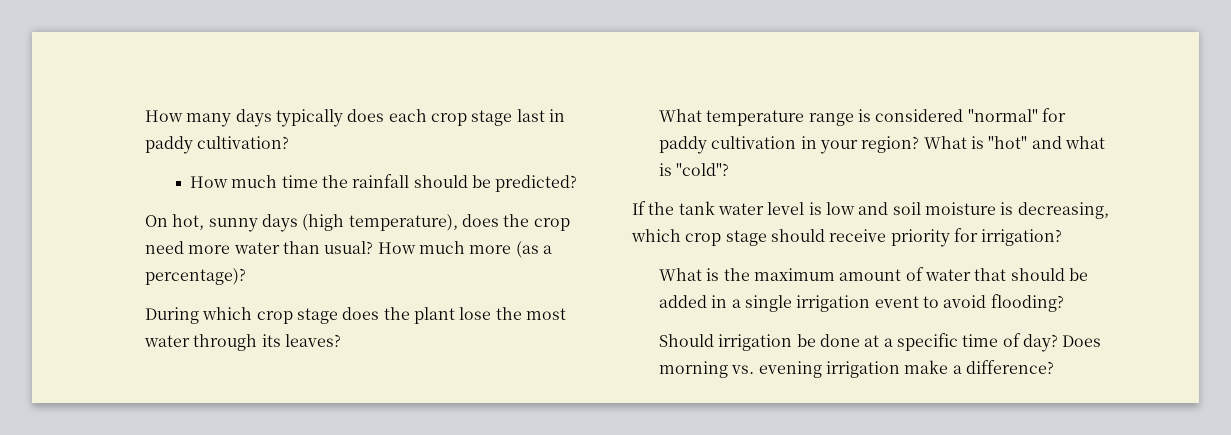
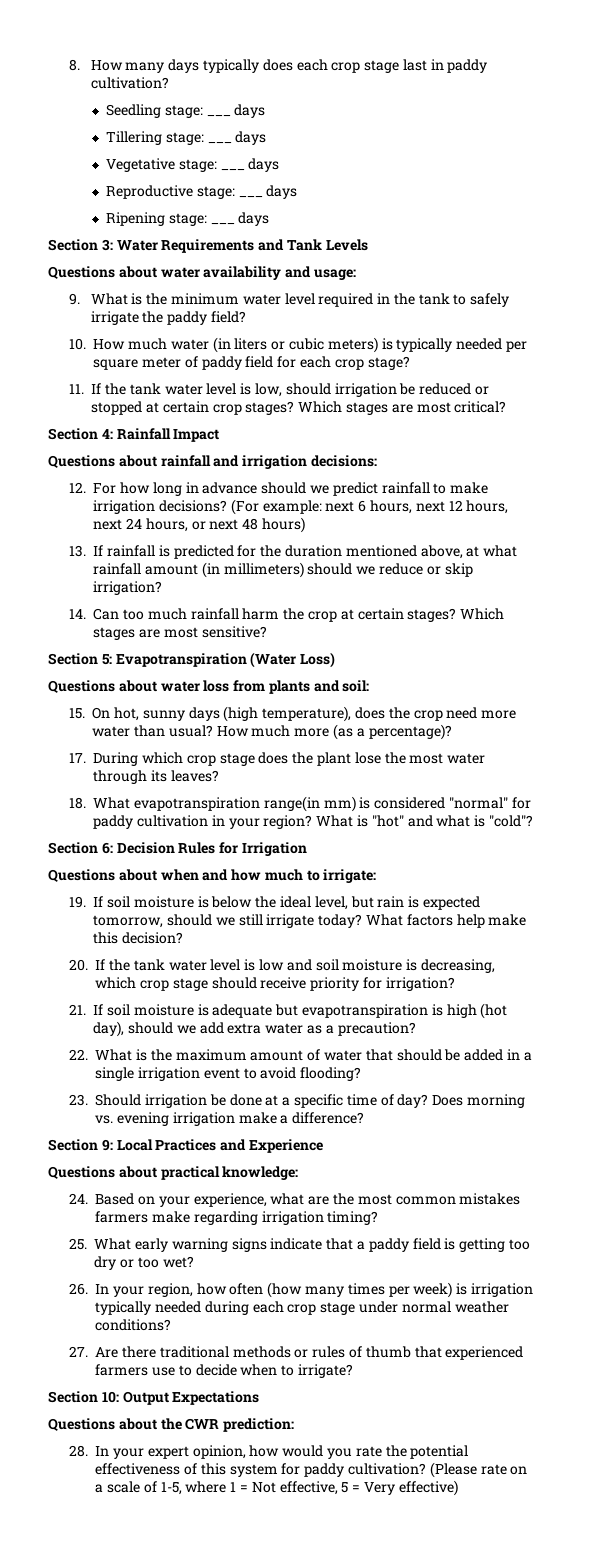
(145, 116) none -> [69,59,81,71] 8.
[189,174,578,192] How much time the rainfall should be predicted? // -> [106,104,266,118] [106,131,267,145] [106,158,280,172] [106,185,298,199] [106,212,270,226] [48,239,368,253] [48,266,356,280] [69,293,510,307] [90,311,247,325] [69,337,527,353] [93,356,410,370] [69,383,489,397] [91,401,507,415] [48,428,220,442] [48,455,377,469] [69,482,489,496] [93,499,509,515] [93,517,306,533] [69,545,518,559] [93,562,473,578] [93,581,163,595] [69,608,505,622] [93,626,267,640] [48,652,336,668] [48,680,370,694] [69,708,86,719] Seedling stage: ___ days // Tillering stage: ___ days // Vegetative stage: ___ days // Reproductive stage: ___ days // Ripening stage: ___ days // Section 3: Water Requirements and Tank Levels // Questions about water availability and usage: // 9. What is the minimum water level required in the tank to safely irrigate the paddy field? // 10. How much water (in liters or cubic meters) is typically needed per square meter of paddy field for each crop stage? // 11. If the tank water level is low, should irrigation be reduced or stopped at certain crop stages? Which stages are most critical? // Section 4: Rainfall Impact // Questions about rainfall and irrigation decisions: // 12. For how long in advance should we predict rainfall to make irrigation decisions? (For example: next 6 hours, next 12 hours, next 24 hours, or next 48 hours) // 13. If rainfall is predicted for the duration mentioned above, at what rainfall amount (in millimeters) should we reduce or skip irrigation? // 14. Can too much rainfall harm the crop at certain stages? Which stages are most sensitive? // Section 5: Evapotranspiration (Water Loss) // Questions about water loss from plants and soil: // 15.
(247, 276) none -> [69,753,87,763] 17.
[659,109,854,126] What temperature range -> [69,796,356,812] 18. What evapotranspiration range(in mm)
(730, 169) none -> [48,842,307,856] [48,869,377,883] [69,896,480,910] [93,914,527,928] [93,932,184,944] [69,959,89,971] Section 6: Decision Rules for Irrigation // Questions about when and how much to irrigate: // 19. If soil moisture is below the ideal level, but rain is expected tomorrow, should we still irrigate today? What factors help make this decision? // 20.
(1063, 237) none -> [69,1003,508,1019] [93,1021,416,1037] [69,1049,89,1060] 21. If soil moisture is adequate but evapotranspiration is high (hot day), should we add extra water as a precaution? // 22.
(1064, 303) none -> [69,1094,89,1106] 23.
(1055, 367) none -> [48,1139,323,1153] [48,1166,299,1180] [69,1193,521,1207] [95,1211,379,1225] [69,1238,530,1252] [94,1256,194,1270] [69,1282,533,1298] [95,1301,509,1315] [95,1319,172,1331] [69,1346,524,1360] [95,1364,354,1378] [48,1391,260,1405] [48,1418,295,1432] [69,1445,469,1459] [95,1462,528,1478] [95,1480,458,1496] // Section 9: Local Practices and Experience // Questions about practical knowledge: // 24. Based on your experience, what are the most common mistakes farmers make regarding irrigation timing? // 25. What early warning signs indicate that a paddy field is getting too dry or too wet? // 26. In your region, how often (how many times per week) is irrigation typically needed during each crop stage under normal weather conditions? // 27. Are there traditional methods or rules of thumb that experienced farmers use to decide when to irrigate? // Section 10: Output Expectations // Questions about the CWR prediction: // 28. In your expert opinion, how would you rate the potential effectiveness of this system for paddy cultivation? (Please rate on a scale of 1-5, where 1 = Not effective, 5 = Very effective)

